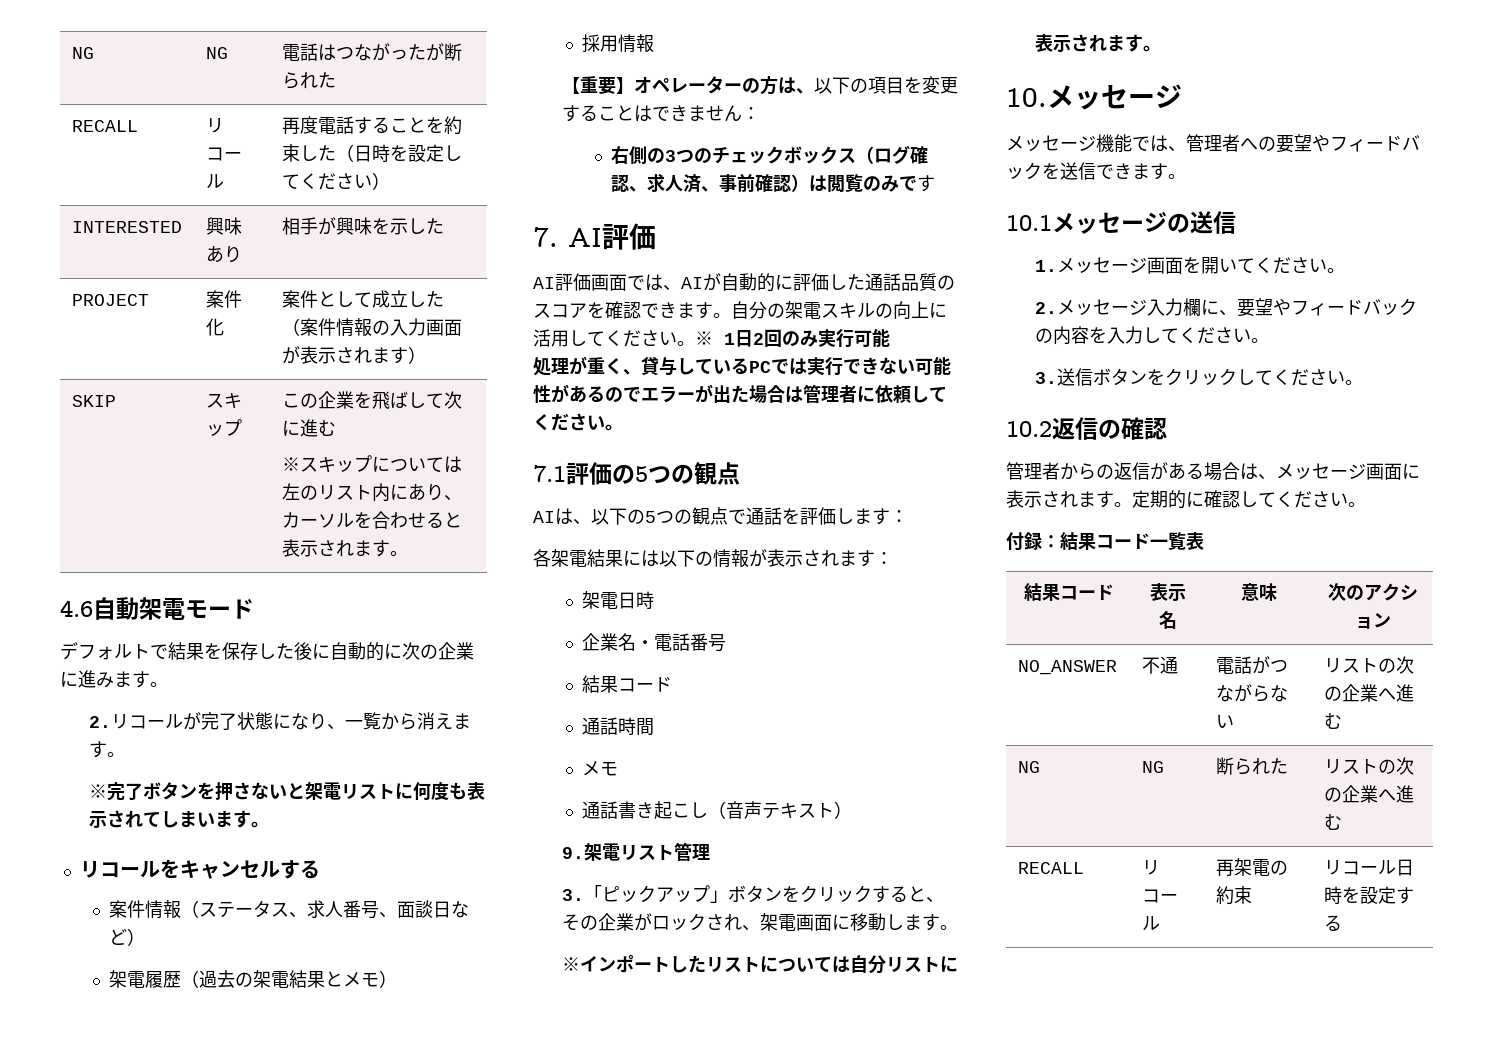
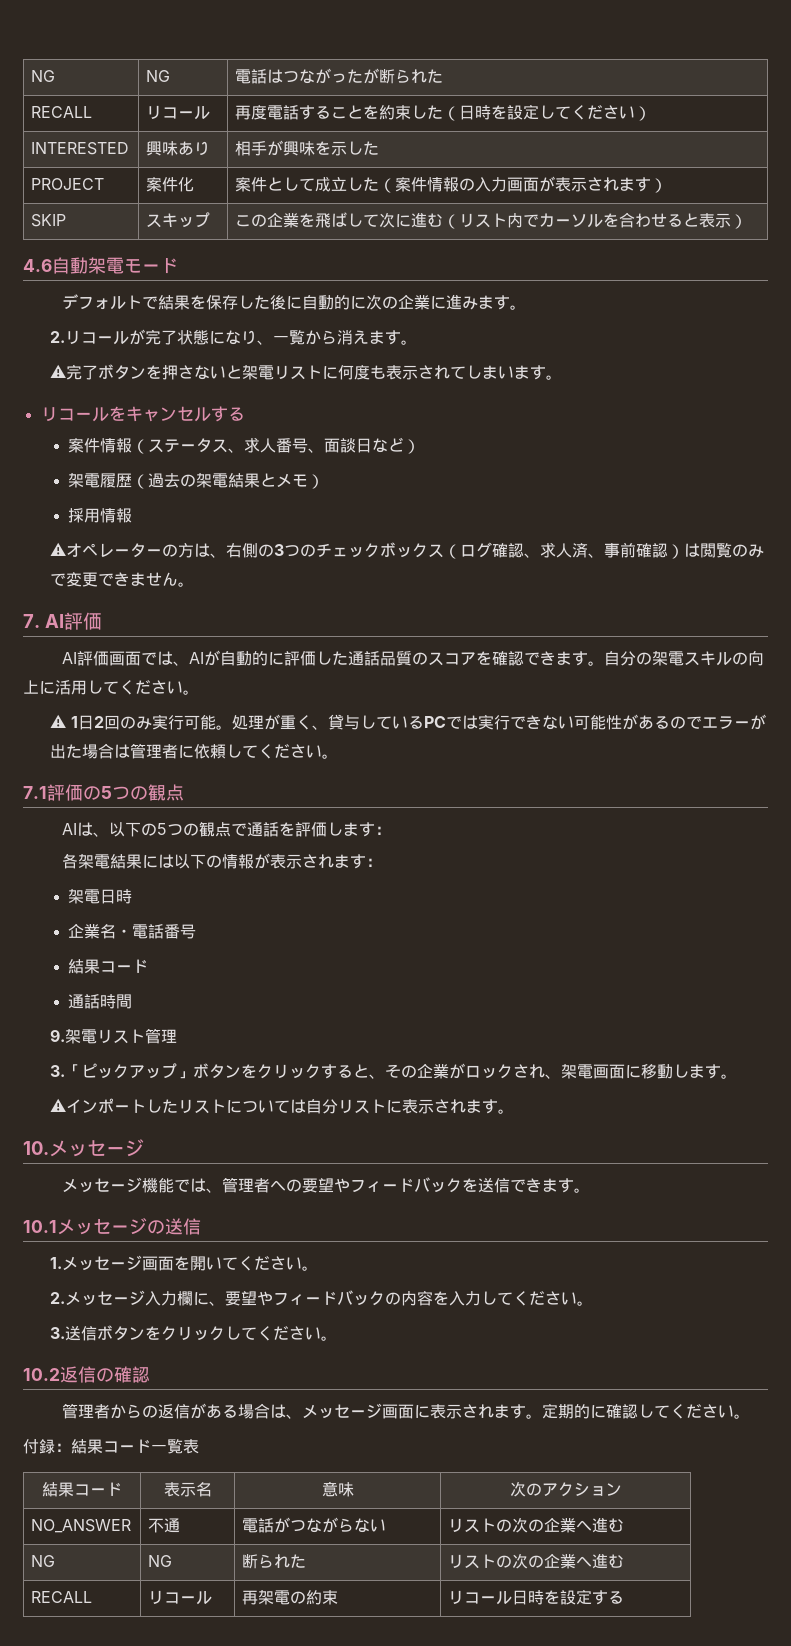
[281,455,462,473] [281,483,462,502] // ※スキップについては左のリスト内にあり、 -> [443,213,540,229] （リスト内で
[317,540,408,557] されます。 -> [731,214,748,229] ）
[89,784,108,798] ※ -> [50,364,67,378] ⚠
[562,76,635,94] 【重要】 -> [50,542,67,556] ⚠
[814,76,959,94] [562,105,761,122] 以下の項目を変更することはできません： // -> (227, 555) none
[917,175,936,192] す -> [66,572,195,587] 変更できません。
[695,331,713,345] ※ -> [50,714,67,728] // ⚠
(890, 338) // -> [216,725,233,730] 。
[582,761,619,776] [582,801,853,819] // メモ // 通話書き起こし（音声テキスト） -> (132, 1001) none
[562,957,581,971] ※ -> [50,1098,67,1112] ⚠

